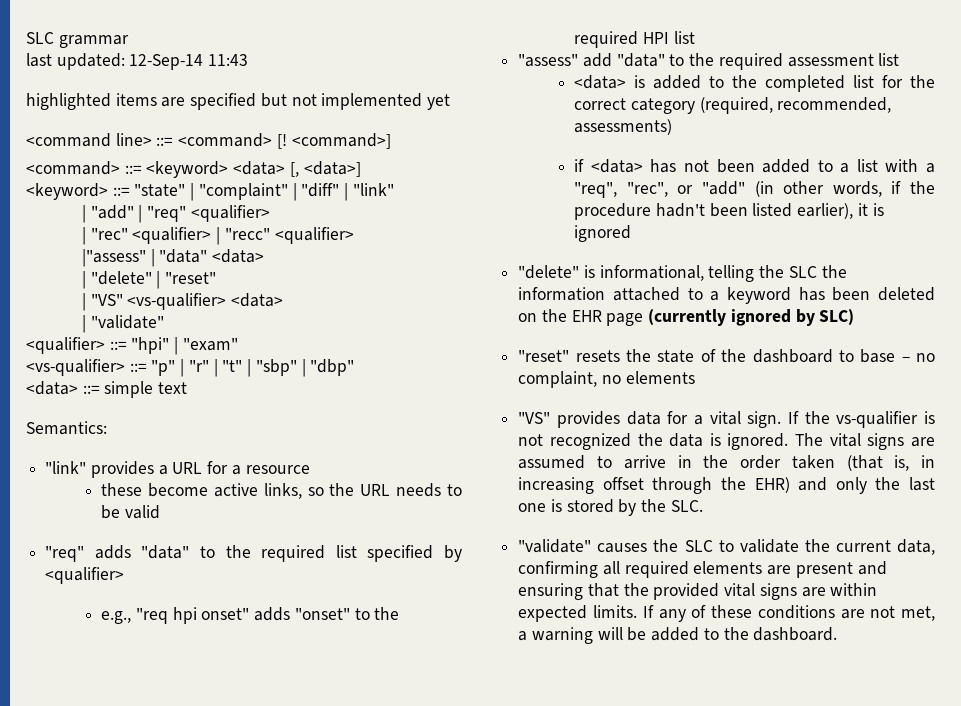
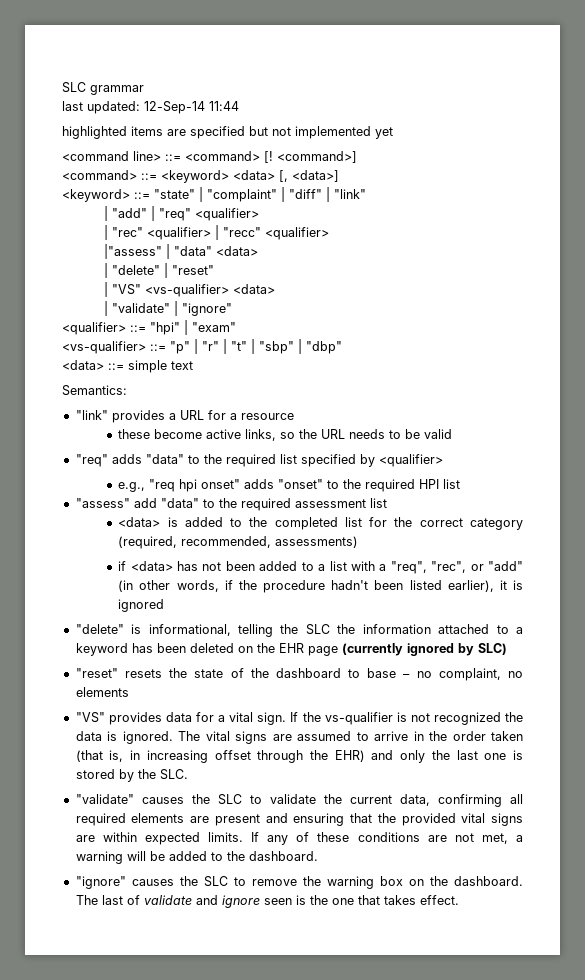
[208,54,249,66] 11:43 -> [209,101,239,111] 11:44
(164, 322) none -> [174,301,233,316] | "ignore"
(838, 634) none -> [75,876,523,889] [75,895,459,908] // "ignore" causes the SLC to remove the warning box on the dashboard. The last of validate and ignore seen is the one that takes effect.

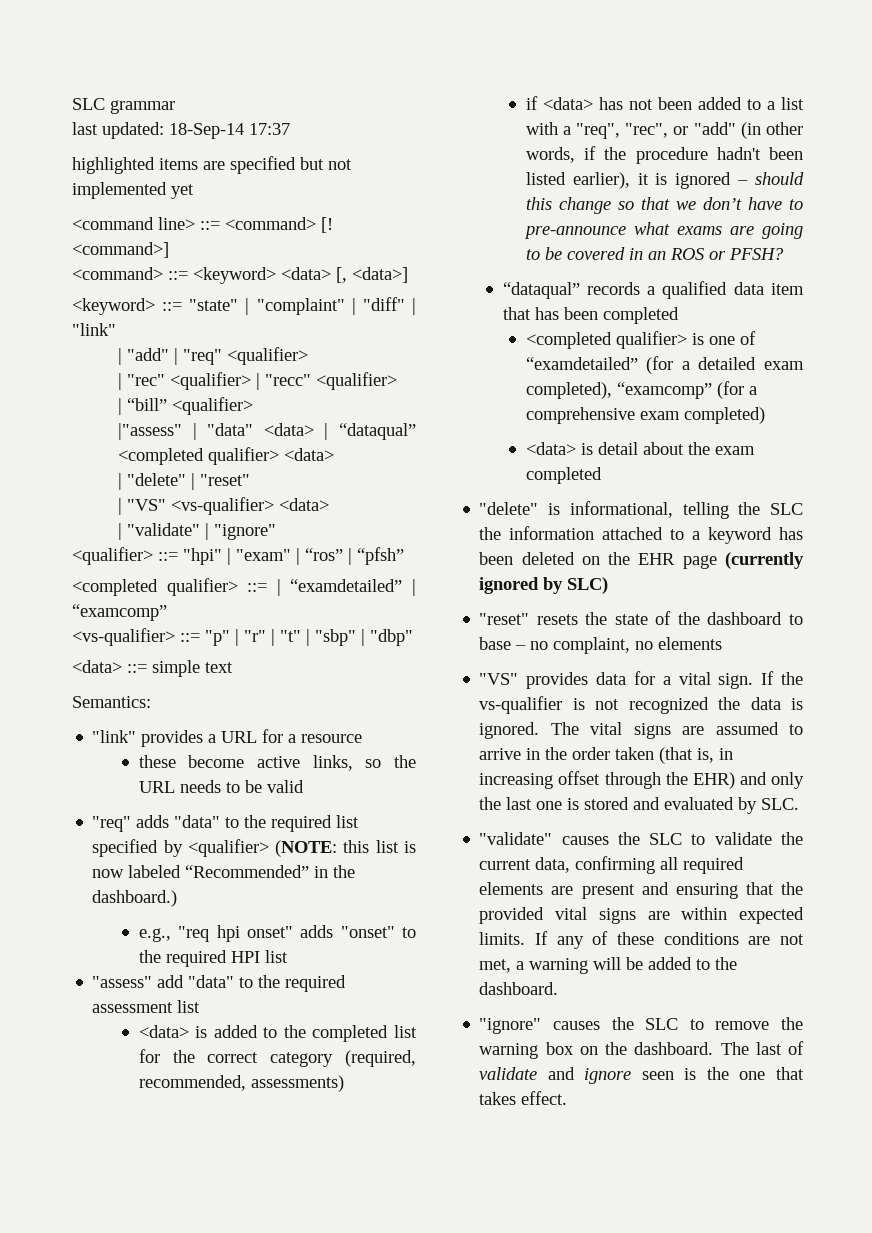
[144,101,239,114] 12-Sep-14 11:44 -> [169,123,290,139] 18-Sep-14 17:37
(330, 233) none -> [118,397,254,415] // | “bill” <qualifier>
(259, 251) none -> [324,423,416,440] [118,447,335,465] | “dataqual” <completed qualifier> <data>
(236, 327) none -> [296,547,404,565] [72,578,416,596] [72,604,167,621] | “ros” | “pfsh” // <completed qualifier> ::= | “examdetailed” | “examcomp”
(443, 460) none -> [275,840,416,857] [92,865,356,878] [92,890,178,907] (NOTE: this list is now labeled “Recommended” in the dashboard.)
(165, 605) none -> [737,172,804,185] [525,197,803,214] [523,222,803,239] [525,247,784,260] [502,281,804,299] [502,307,679,324] [525,331,756,349] [525,356,804,374] [525,381,757,399] [525,407,765,424] [525,442,755,455] [525,467,602,484] – should this change so that we don’t have to pre-announce what exams are going to be covered in an ROS or PFSH? // “dataqual” records a qualified data item that has been completed // <completed qualifier> is one of “examdetailed” (for a detailed exam completed), “examcomp” (for a comprehensive exam completed) // <data> is detail about the exam completed
[118,769,156,782] by the -> [633,797,758,814] and evaluated by

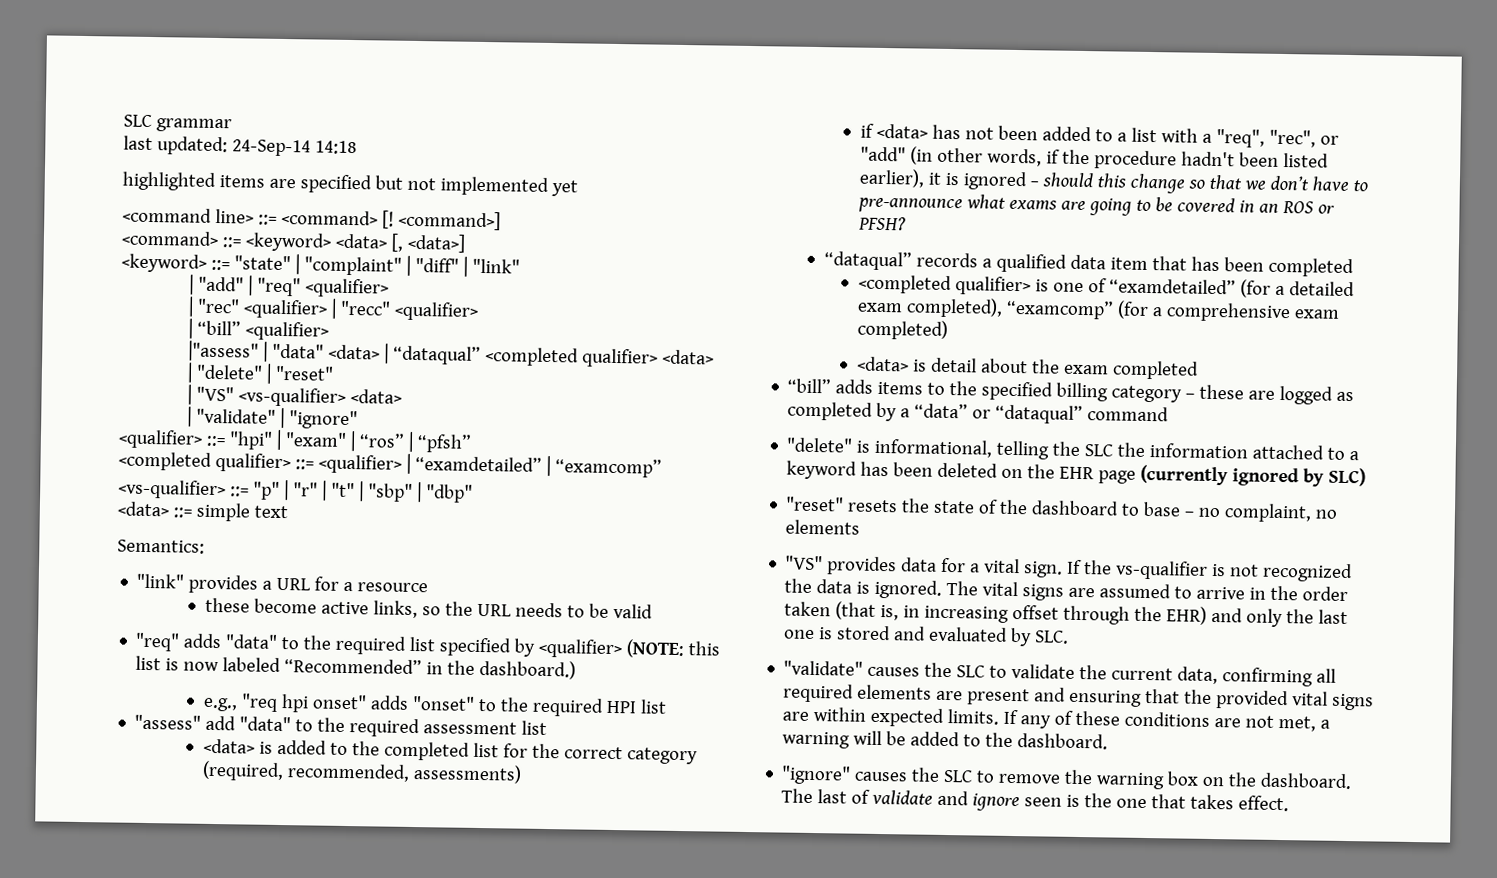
[169,123,290,139] 18-Sep-14 17:37 -> [231,139,357,157] 24-Sep-14 14:18
(268, 587) none -> [317,454,402,474] <qualifier>
(602, 475) none -> [787,378,1355,405] [787,401,1170,425] // “bill” adds items to the specified billing category – these are logged as completed by a “data” or “dataqual” command

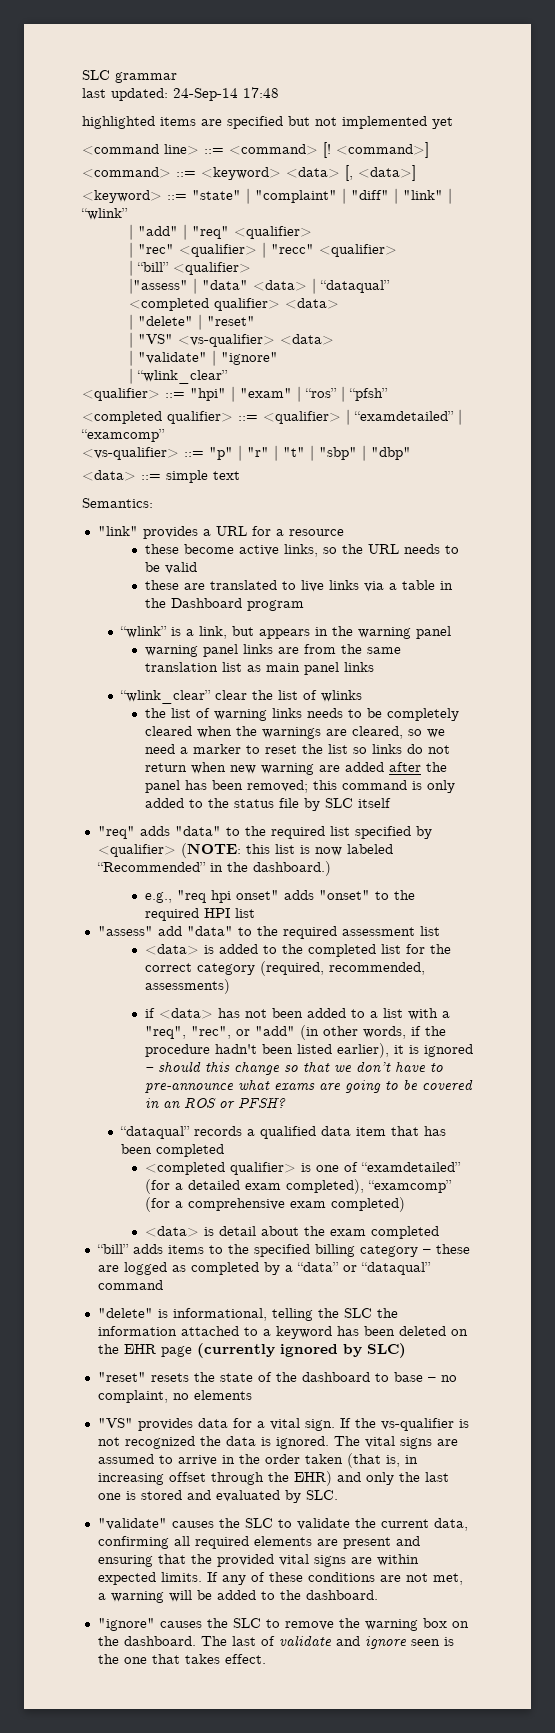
[314,140,357,155] 14:18 -> [243,87,279,98] 17:48
(520, 266) none -> [448,188,452,204] [81,208,128,220] | “wlink”
(359, 420) none -> [129,368,229,384] // | “wlink_clear”
(653, 611) none -> [144,580,453,592] [144,598,304,611] [120,626,452,639] [144,644,401,657] [144,662,374,675] [120,690,363,704] [144,708,459,721] [144,726,445,739] [144,744,450,754] [144,762,447,775] [144,780,455,793] [144,798,391,811] // these are translated to live links via a table in the Dashboard program // “wlink” is a link, but appears in the warning panel // warning panel links are from the same translation list as main panel links // “wlink_clear” clear the list of wlinks // the list of warning links needs to be completely cleared when the warnings are cleared, so we need a marker to reset the list so links do not return when new warning are added after the panel has been removed; this command is only added to the status file by SLC itself

